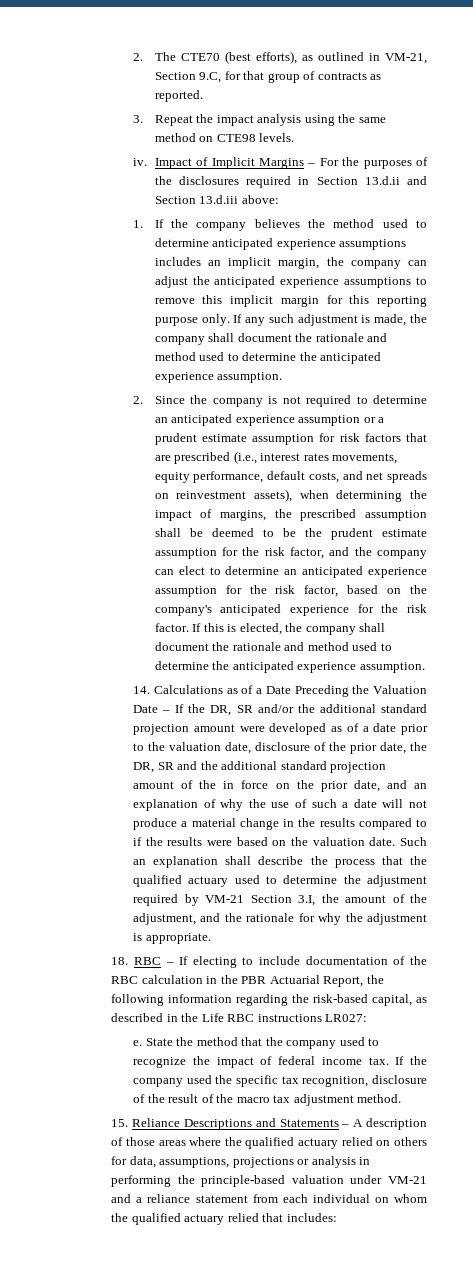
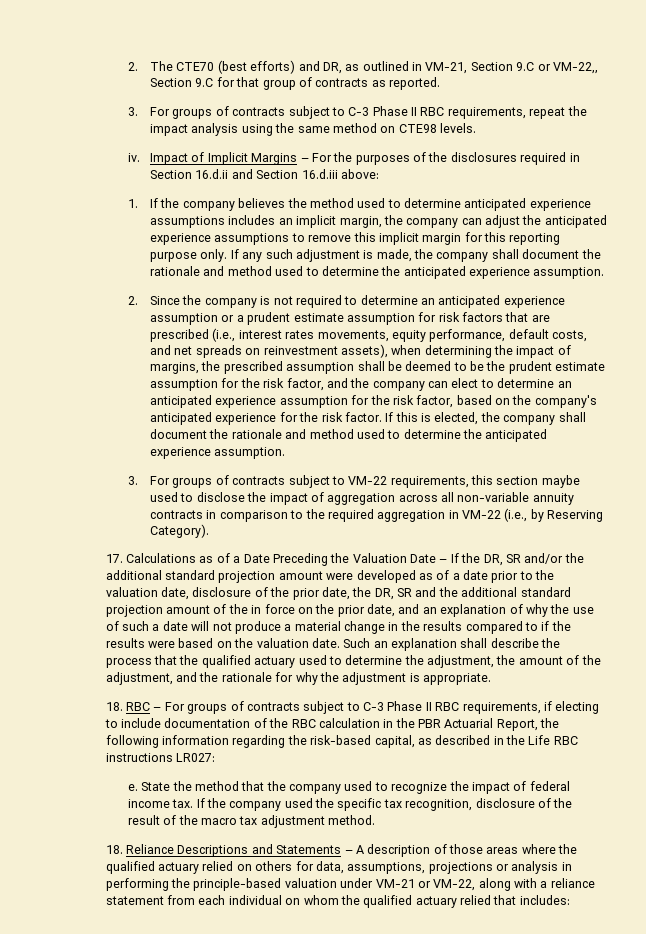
[255,51,297,64] efforts), -> [250,60,342,74] efforts) and DR,
[199,72,222,83] 9.C, -> [516,62,598,74] [150,78,214,87] 9.C or VM-22,, Section 9.C
[154,115,193,126] Repeat -> [150,106,566,119] For groups of contracts subject to C-3 Phase II RBC requirements, repeat
[364,176,400,185] 13.d.ii -> [195,169,229,179] 16.d.ii
[199,195,239,204] 13.d.iii -> [301,169,338,179] 16.d.iii
[133,686,151,694] 14. -> [127,475,580,488] [150,492,574,505] [150,508,604,522] [150,524,210,538] [105,554,123,563] 3. For groups of contracts subject to VM-22 requirements, this section maybe used to disclose the impact of aggregation across all non-variable annuity contracts in comparison to the required aggregation in VM-22 (i.e., by Reserving Category). // 17.
[367,875,427,887] [133,894,316,906] adjustment required by VM-21 Section 3.I, -> [427,655,495,668] adjustment,
[179,956,189,965] If -> [164,701,552,714] For groups of contracts subject to C-3 Phase II RBC requirements, if
[111,1119,129,1127] 15. -> [105,845,123,854] 18.
[111,1194,132,1203] and -> [417,878,538,891] or VM-22, along with

